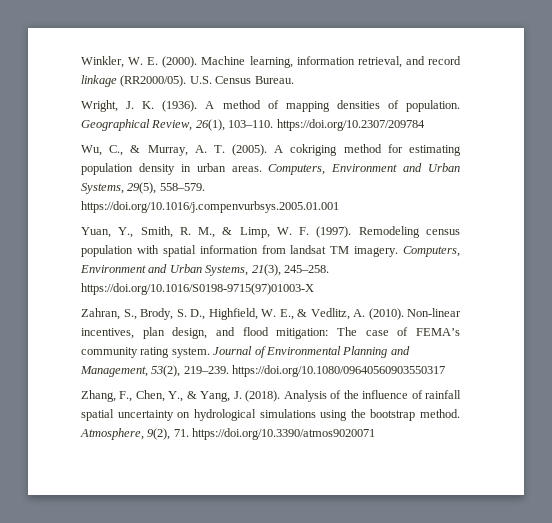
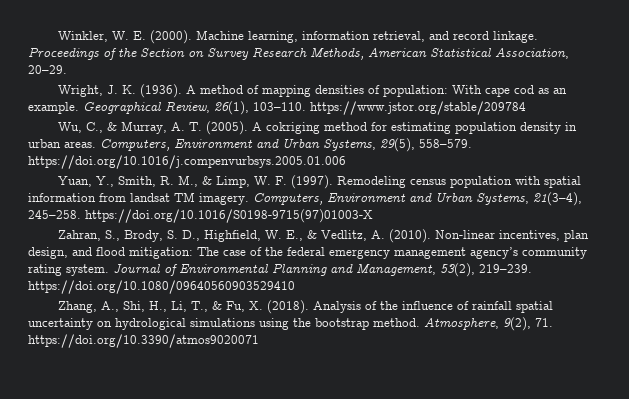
[81,75,294,87] linkage (RR2000/05). U.S. Census Bureau. -> [492,31,538,43] [28,47,569,60] [28,65,67,74] linkage. Proceedings of the Section on Survey Research Methods, American Statistical Association, 20–29.
[406,100,460,112] population. -> [382,85,567,97] [28,102,79,114] population: With cape cod as an example.
[276,119,425,131] https://doi.org/10.2307/209784 -> [310,101,526,115] https://www.jstor.org/stable/209784
[81,201,339,213] https://doi.org/10.1016/j.compenvurbsys.2005.01.001 -> [28,155,346,169] https://doi.org/10.1016/j.compenvurbsys.2005.01.006
[251,264,281,276] 21(3), -> [533,192,582,206] 21(3–4),
[416,328,461,336] FEMA’s -> [265,247,518,259] the federal emergency management agency’s
[232,365,446,377] https://doi.org/10.1080/09640560903550317 -> [28,280,295,294] https://doi.org/10.1080/09640560903529410
[119,390,242,402] F., Chen, Y., & Yang, J. -> [100,301,263,312] A., Shi, H., Li, T., & Fu, X.

